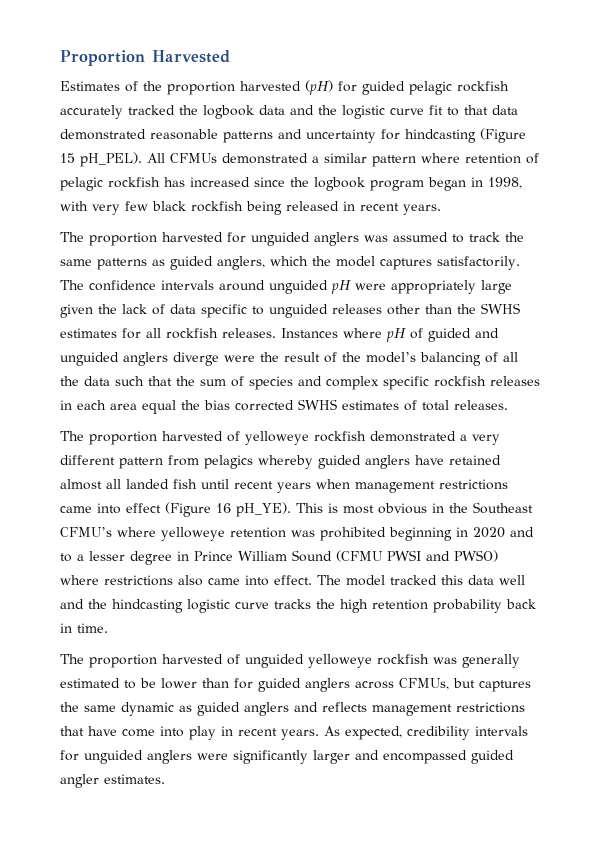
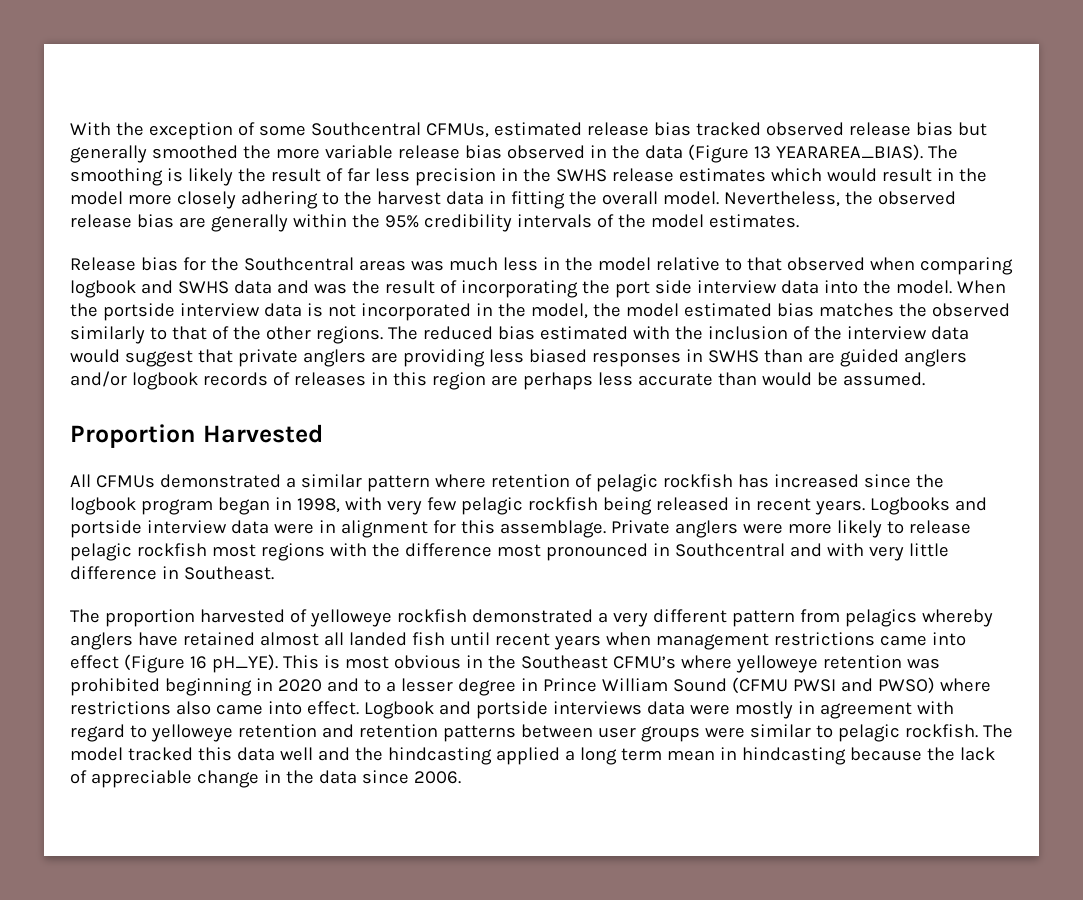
[60,50,230,66] [60,80,509,95] [60,105,518,119] [60,128,526,143] [60,152,142,167] Proportion Harvested // Estimates of the proportion harvested (pH) for guided pelagic rockfish accurately tracked the logbook data and the logistic curve fit to that data demonstrated reasonable patterns and uncertainty for hindcasting (Figure 15 pH_PEL). -> [70,122,987,140] [70,144,958,163] [70,168,987,186] [70,191,956,209] [70,214,799,232] [70,257,1013,275] [70,280,1006,298] [70,303,1010,321] [70,326,969,344] [70,349,967,367] [70,371,925,390] [70,424,323,448] With the exception of some Southcentral CFMUs, estimated release bias tracked observed release bias but generally smoothed the more variable release bias observed in the data (Figure 13 YEARAREA_BIAS). The smoothing is likely the result of far less precision in the SWHS release estimates which would result in the model more closely adhering to the harvest data in fitting the overall model. Nevertheless, the observed release bias are generally within the 95% credibility intervals of the model estimates. // Release bias for the Southcentral areas was much less in the model relative to that observed when comparing logbook and SWHS data and was the result of incorporating the port side interview data into the model. When the portside interview data is not incorporated in the model, the model estimated bias matches the observed similarly to that of the other regions. The reduced bias estimated with the inclusion of the interview data would suggest that private anglers are providing less biased responses in SWHS than are guided anglers and/or logbook records of releases in this region are perhaps less accurate than would be assumed. // Proportion Harvested //
[152,201,186,211] black -> [460,497,523,515] pelagic
[60,232,524,246] [60,256,520,270] [60,280,512,294] [60,303,520,318] [60,328,499,342] [60,352,518,366] [60,376,540,390] [60,399,508,414] // The proportion harvested for unguided anglers was assumed to track the same patterns as guided anglers, which the model captures satisfactorily. The confidence intervals around unguided pH were appropriately large given the lack of data specific to unguided releases other than the SWHS estimates for all rockfish releases. Instances where pH of guided and unguided anglers diverge were the result of the model’s balancing of all the data such that the sum of species and complex specific rockfish releases in each area equal the bias corrected SWHS estimates of total releases. -> [869,497,987,515] [70,520,971,538] [70,543,949,561] [70,566,274,580] Logbooks and portside interview data were in alignment for this assemblage. Private anglers were more likely to release pelagic rockfish most regions with the difference most pronounced in Southcentral and with very little difference in Southeast.
[318,455,361,469] guided -> (993, 618) none
(312, 580) none -> [363,701,954,719] [70,724,978,742] Logbook and portside interviews data were mostly in agreement with regard to yelloweye retention and retention patterns between user groups were similar to pelagic rockfish.
[187,599,536,613] [60,623,108,633] [60,654,520,668] [60,678,531,692] [60,702,525,716] [60,726,528,740] [60,750,514,764] [60,774,165,788] logistic curve tracks the high retention probability back in time. // The proportion harvested of unguided yelloweye rockfish was generally estimated to be lower than for guided anglers across CFMUs, but captures the same dynamic as guided anglers and reflects management restrictions that have come into play in recent years. As expected, credibility intervals for unguided anglers were significantly larger and encompassed guided angler estimates. -> [495,747,995,765] [70,770,461,788] applied a long term mean in hindcasting because the lack of appreciable change in the data since 2006.

